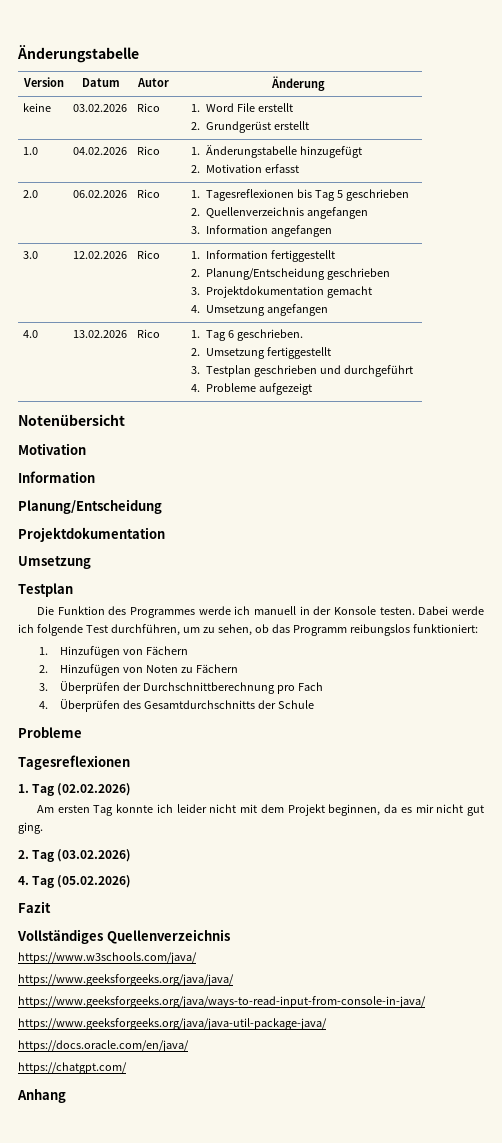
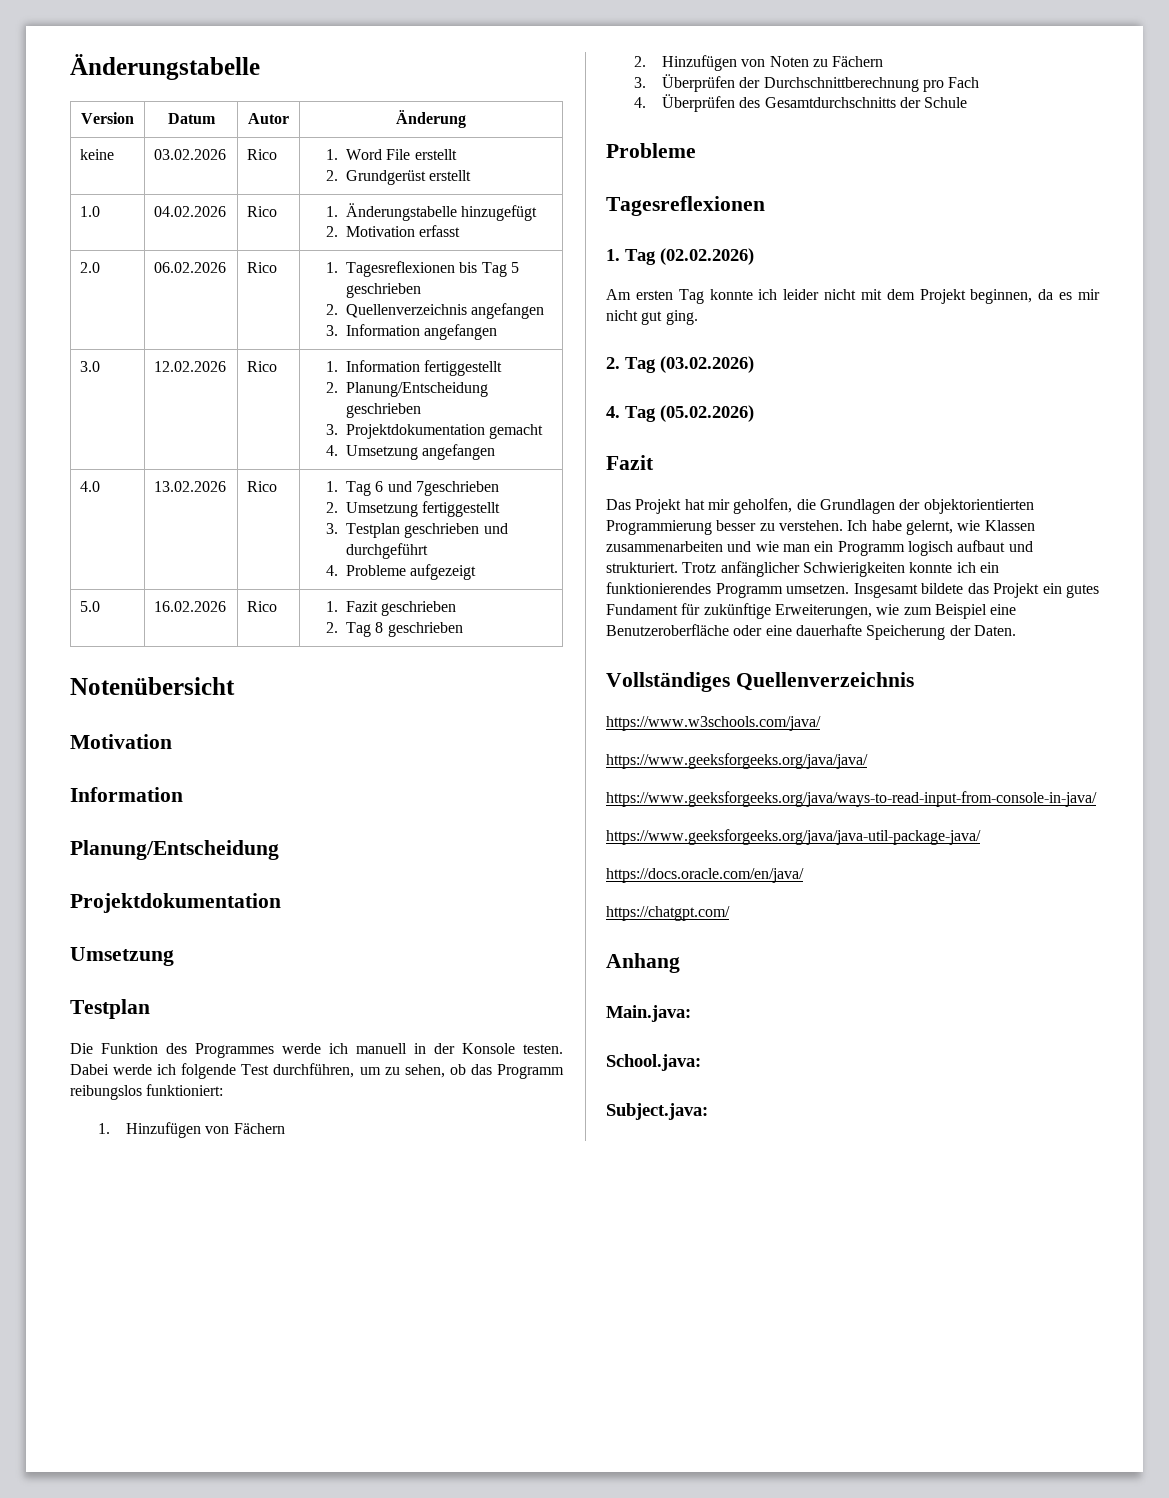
[236,329,303,341] geschrieben. -> [387,481,499,496] und 7geschrieben
(312, 389) none -> [80,601,101,612] [154,601,227,612] [247,601,278,612] [325,601,457,616] [325,622,463,637] // 5.0 | 16.02.2026 | Rico | 1. Fazit geschrieben // 2. Tag 8 geschrieben
(51, 907) none -> [606,498,1034,514] [606,520,1035,535] [606,540,1033,556] [606,561,999,577] [606,582,1099,598] [606,603,1017,619] [606,624,1016,640] // Das Projekt hat mir geholfen, die Grundlagen der objektorientierten Programmierung besser zu verstehen. Ich habe gelernt, wie Klassen zusammenarbeiten und wie man ein Programm logisch aufbaut und strukturiert. Trotz anfänglicher Schwierigkeiten konnte ich ein funktionierendes Programm umsetzen. Insgesamt bildete das Projekt ein gutes Fundament für zukünftige Erweiterungen, wie zum Beispiel eine Benutzeroberfläche oder eine dauerhafte Speicherung der Daten.
(66, 1096) none -> [606,1005,691,1022] [606,1054,701,1071] [606,1103,708,1120] // Main.java: // School.java: // Subject.java:

